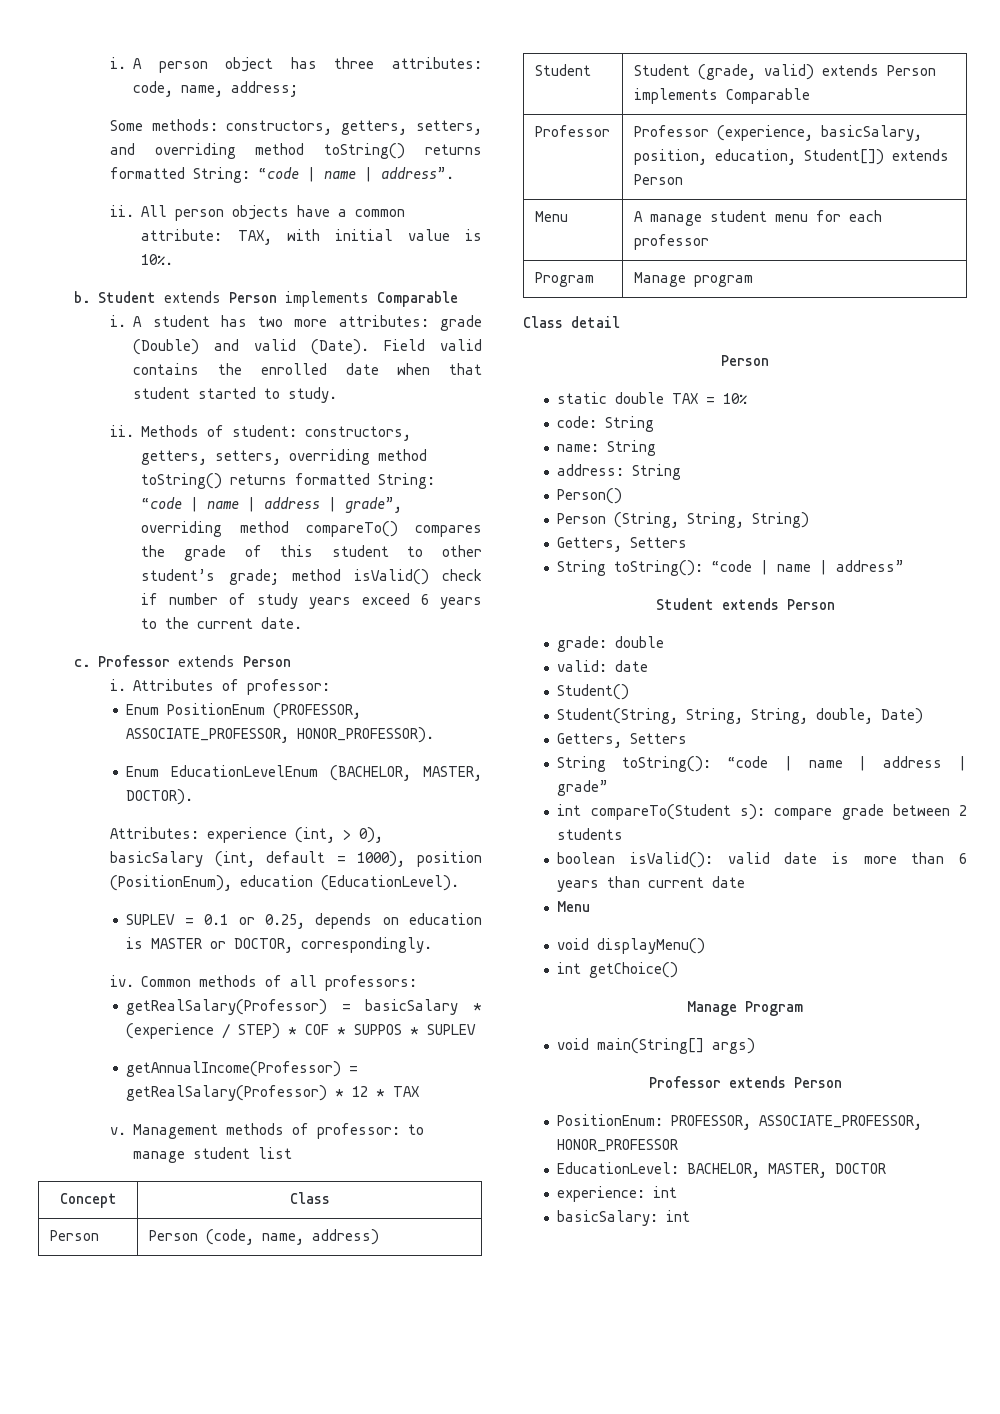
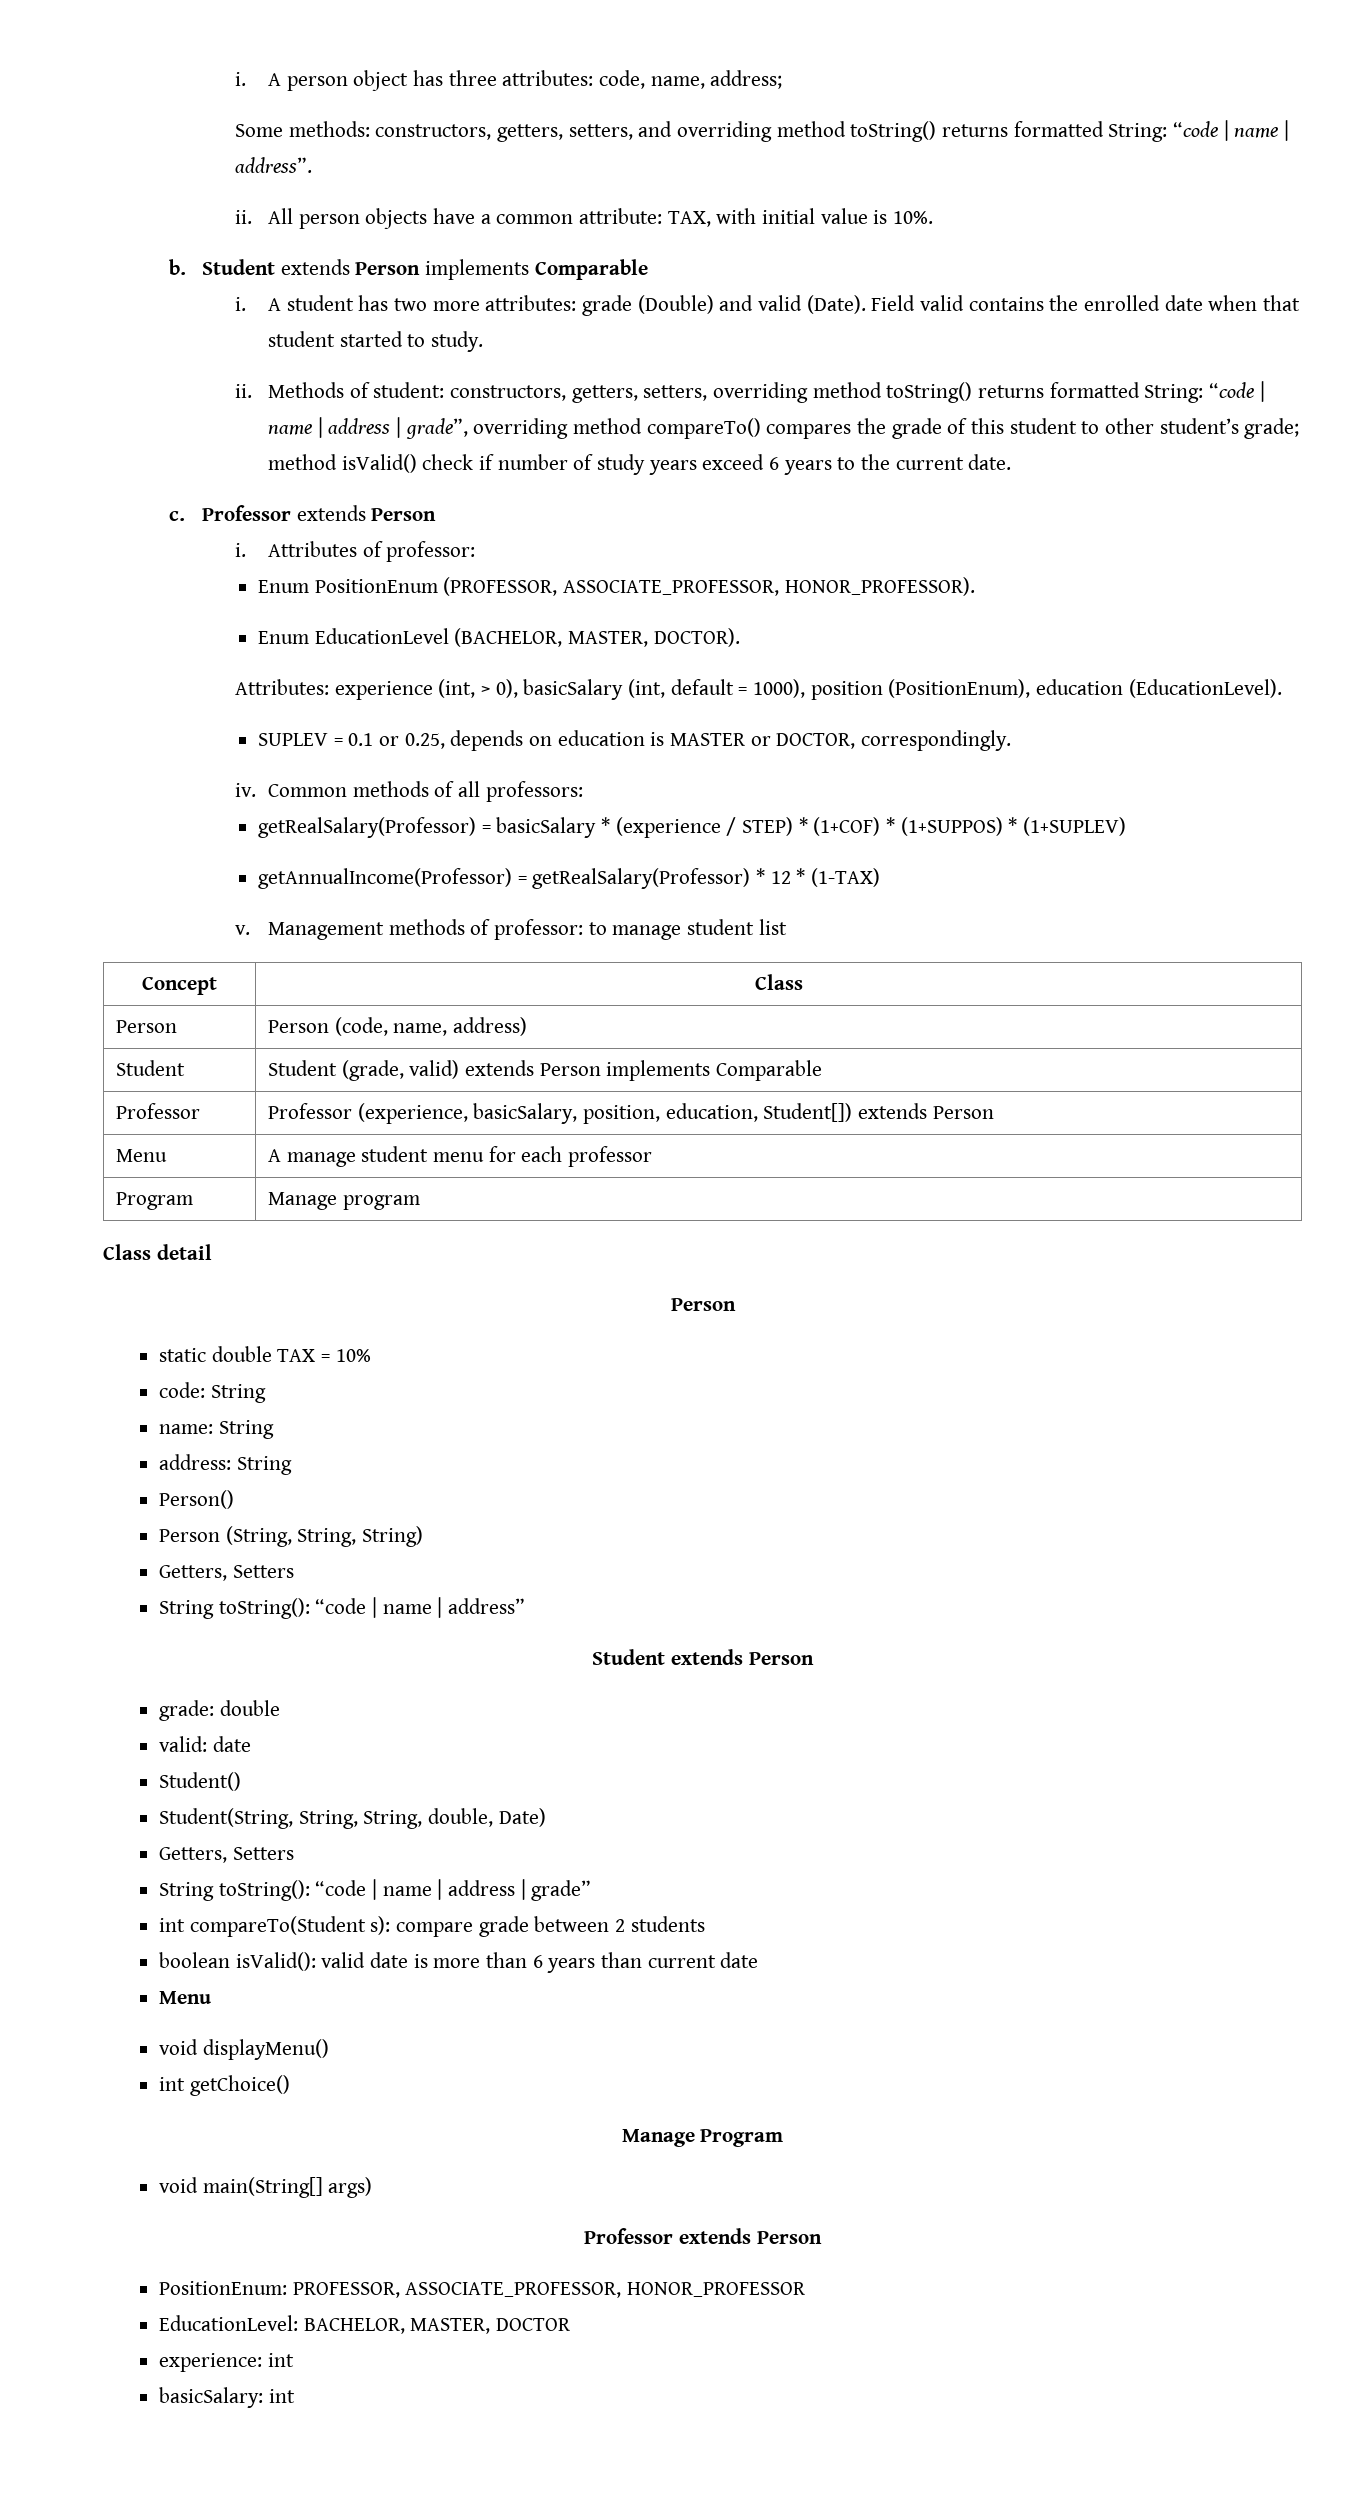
[171,765,319,777] EducationLevelEnum -> [314,628,449,644] EducationLevel
[305,1024,477,1035] COF * SUPPOS * SUPLEV -> [813,817,1127,836] (1+COF) * (1+SUPPOS) * (1+SUPLEV)
[393,1086,420,1097] TAX -> [811,868,881,887] (1-TAX)

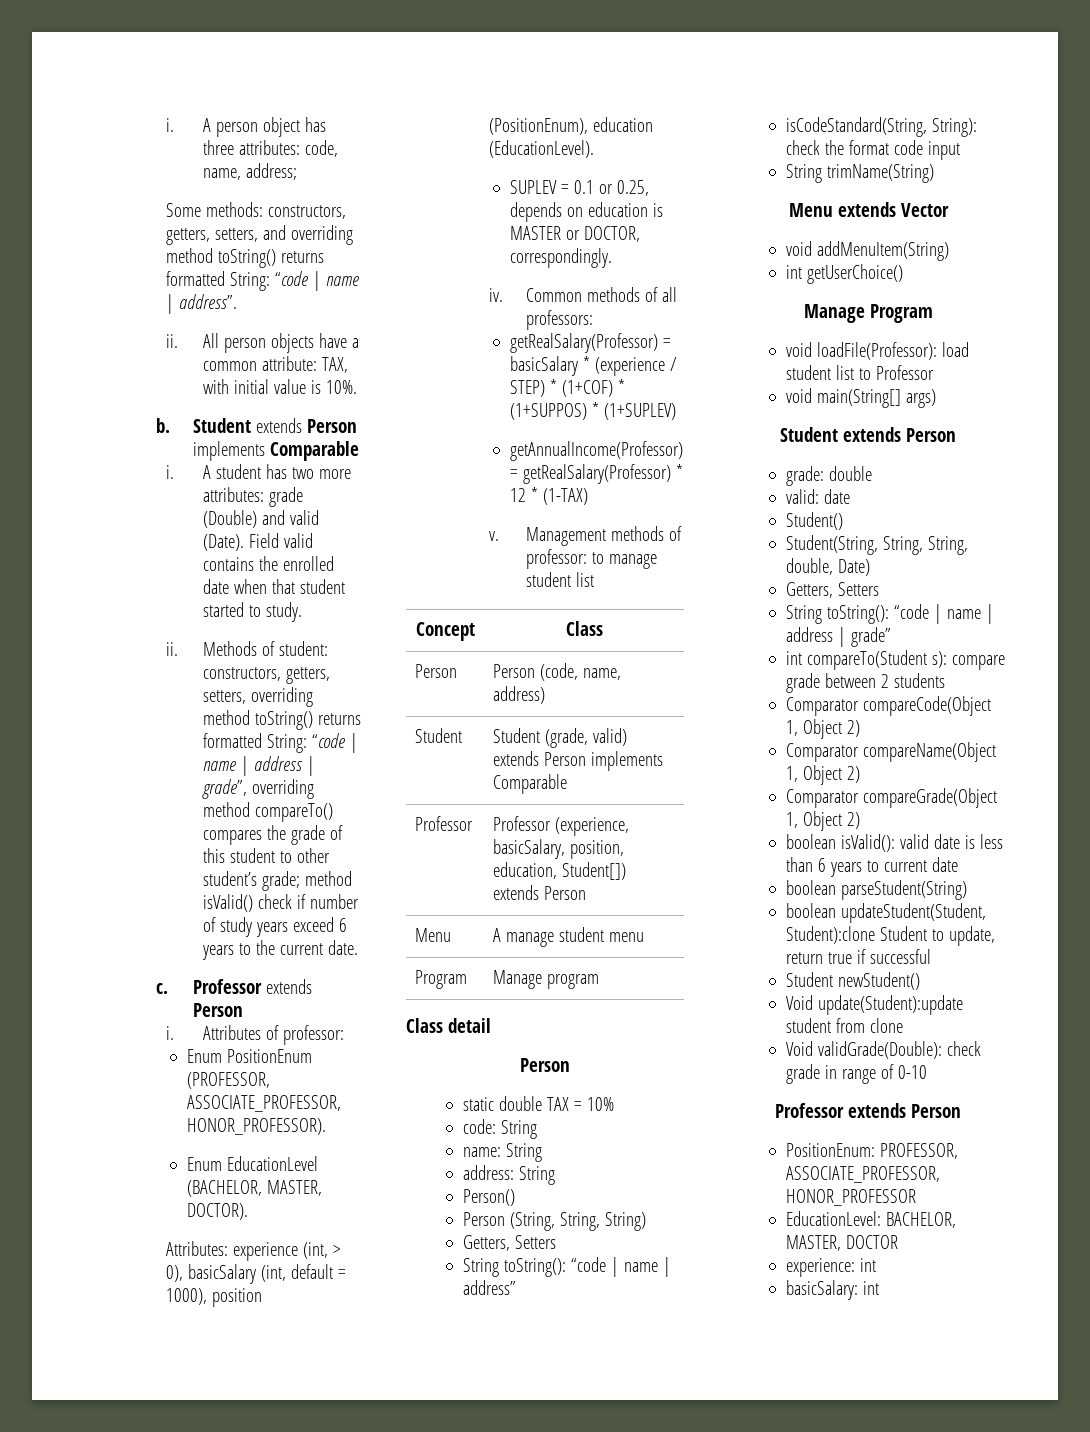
[488,1146,653,1167] for each professor -> (645, 937) none
(526, 1606) none -> [785,117,977,137] [785,140,960,160] [785,164,934,183] [788,202,949,217] [785,241,949,261] [785,264,903,284] [803,304,933,323] [785,342,969,360] [785,365,934,380] [785,388,936,408] // isCodeStandard(String, String): check the format code input // String trimName(String) // Menu extends Vector // void addMenuItem(String) // int getUserChoice() // Manage Program // void loadFile(Professor): load student list to Professor // void main(String[] args)
(705, 1924) none -> [785,696,991,716] [785,719,860,739] [785,742,996,762] [785,765,860,785] [785,788,997,808] [785,811,860,831] // Comparator compareCode(Object 1, Object 2) // Comparator compareName(Object 1, Object 2) // Comparator compareGrade(Object 1, Object 2)
[433,1958,481,1968] more -> [979,834,1003,849] less
[601,1952,643,1968] than -> [866,860,879,872] to
[159,1991,212,2004] [159,2039,329,2060] [159,2075,290,2096] [621,2129,784,2147] [159,2177,373,2198] Menu // void displayMenu() // int getChoice() // Manage Program // void main(String[] args) -> [785,880,967,900] [785,903,986,923] [785,926,995,946] [785,949,931,964] [785,972,920,990] [785,995,963,1015] [785,1018,903,1033] [785,1041,981,1059] [785,1064,927,1084] boolean parseStudent(String) // boolean updateStudent(Student, Student):clone Student to update, return true if successful // Student newStudent() // Void update(Student):update student from clone // Void validGrade(Double): check grade in range of 0-10

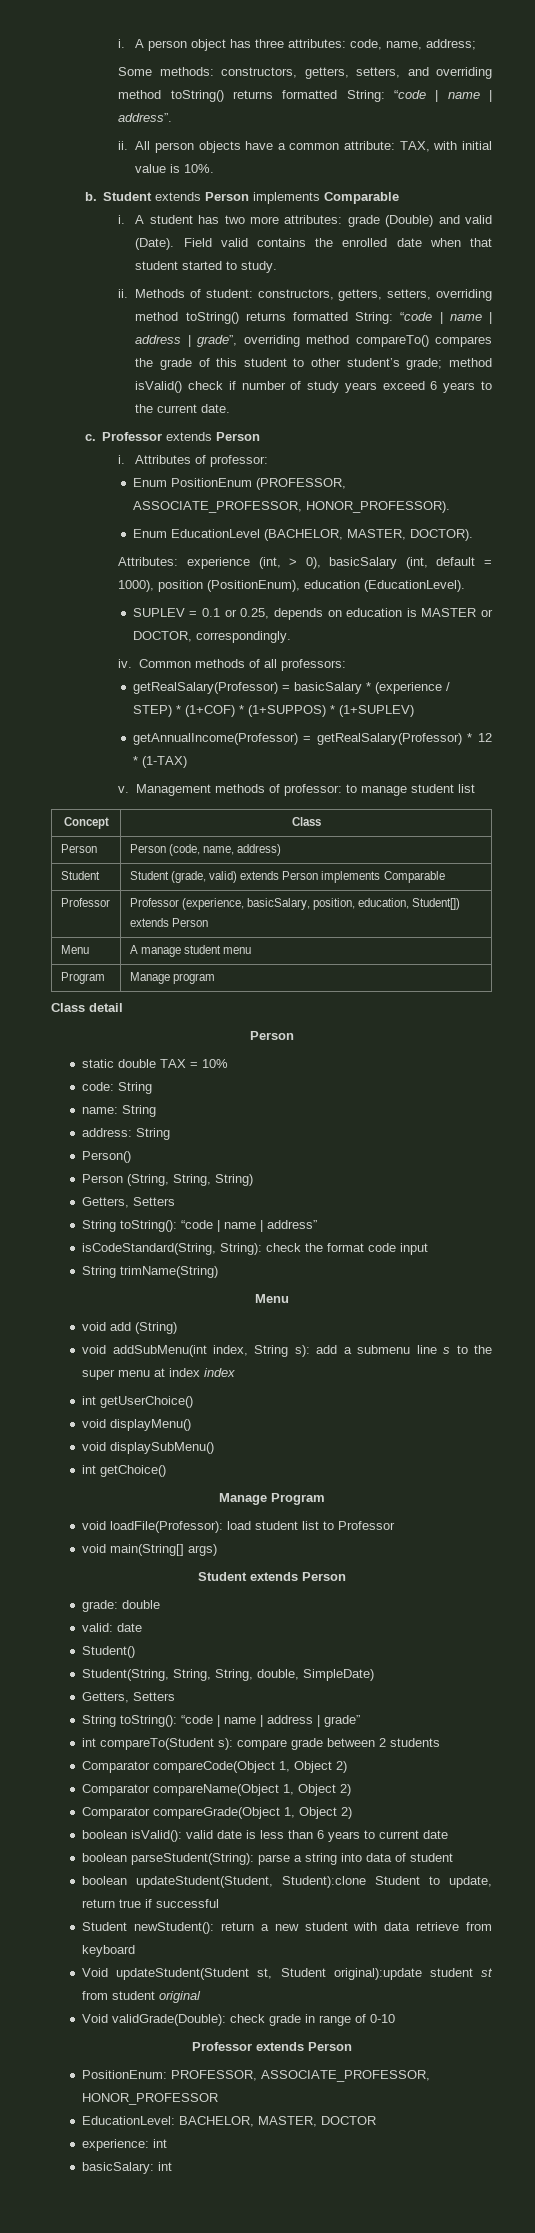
[837,202,949,217] [785,241,949,261] [785,264,903,284] extends Vector // void addMenuItem(String) // int getUserChoice() -> [82,1322,178,1334] [82,1345,492,1357] [82,1368,236,1380] [82,1396,194,1408] [82,1419,192,1431] [82,1442,215,1454] [82,1465,167,1477] // void add (String) // void addSubMenu(int index, String s): add a submenu line s to the super menu at index index // int getUserChoice() // void displayMenu() // void displaySubMenu() // int getChoice()
[837,559,870,576] Date) -> [303,1669,375,1681] SimpleDate)
[840,880,967,900] parseStudent(String) -> [131,1853,454,1865] parseStudent(String): parse a string into data of student
[837,972,920,990] [785,995,963,1015] [785,1018,903,1033] newStudent() // Void update(Student):update student from clone -> [134,1922,492,1934] [82,1945,136,1957] [82,1968,494,1980] [82,1991,202,2003] newStudent(): return a new student with data retrieve from keyboard // Void updateStudent(Student st, Student original):update student st from student original

